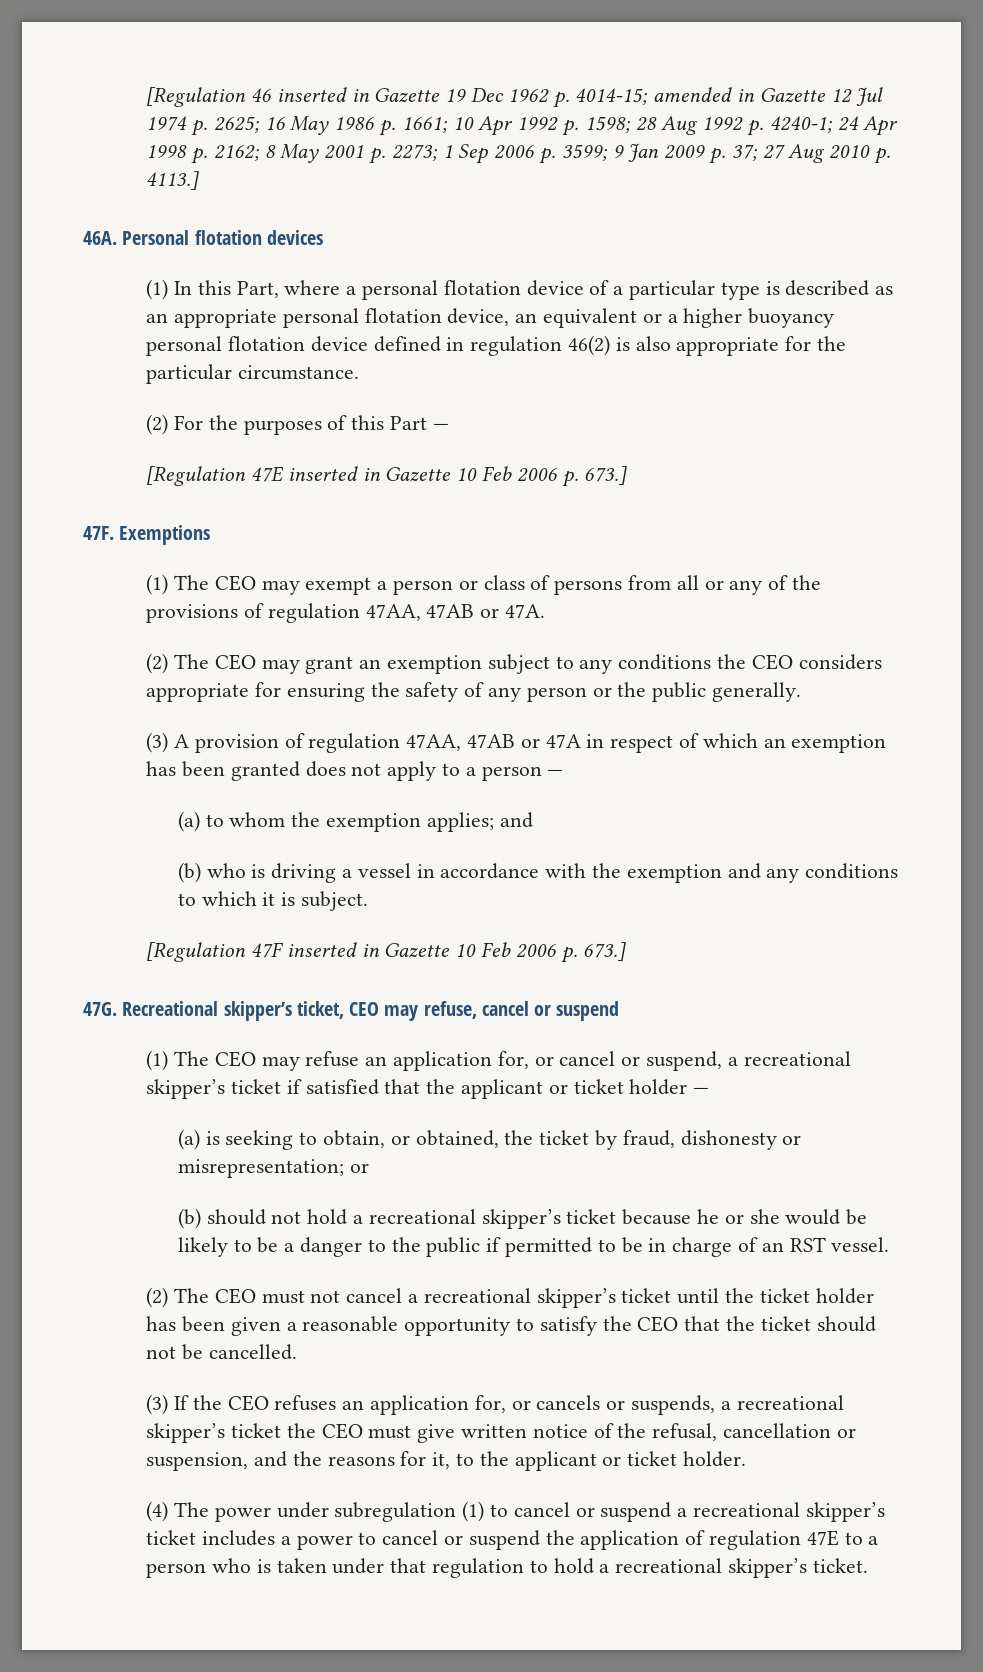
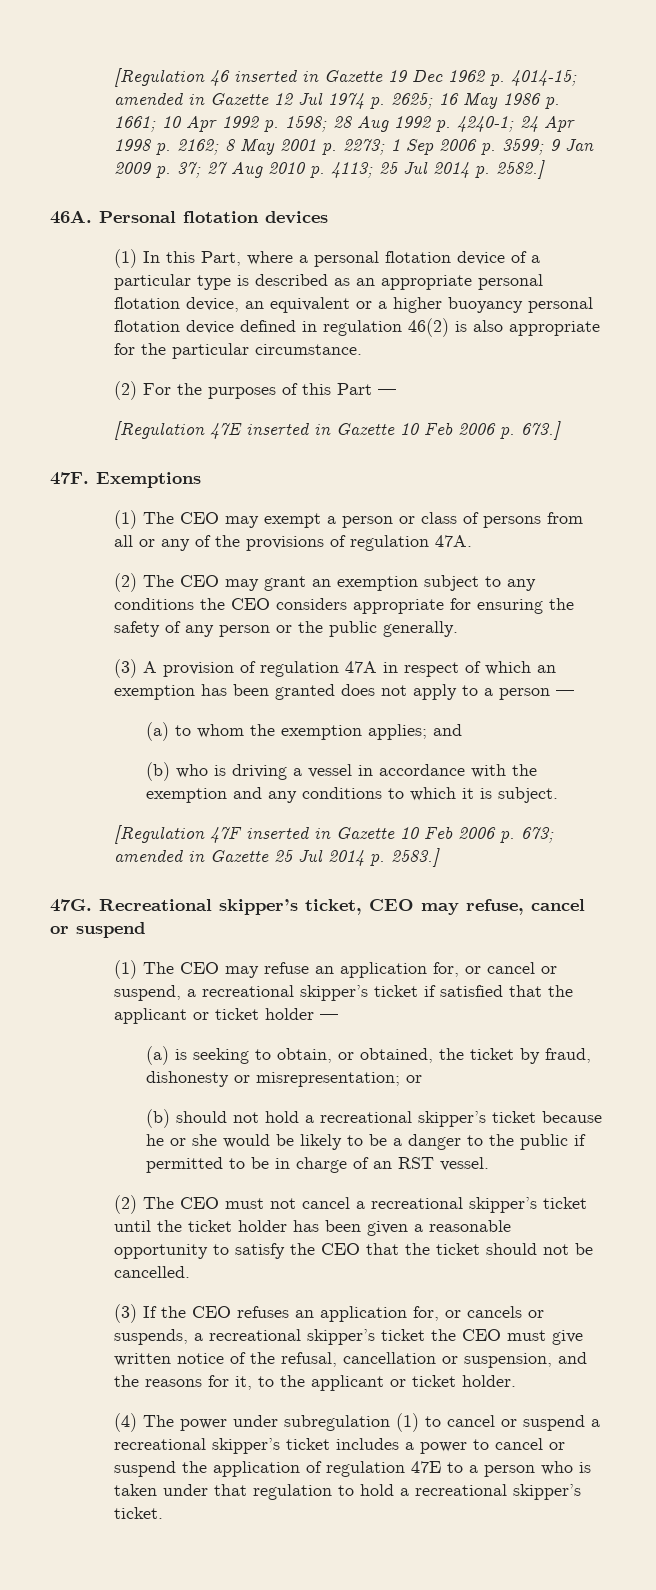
[146,171,200,190] 4113.] -> [331,160,546,179] 4113; 25 Jul 2014 p. 2582.]
[365,604,500,621] 47AA, 47AB or -> (430, 543) none
[406,734,540,751] 47AA, 47AB or -> (340, 669) none
[583,942,627,961] 673.] -> [521,827,555,843] [114,848,441,867] 673; amended in Gazette 25 Jul 2014 p. 2583.]

